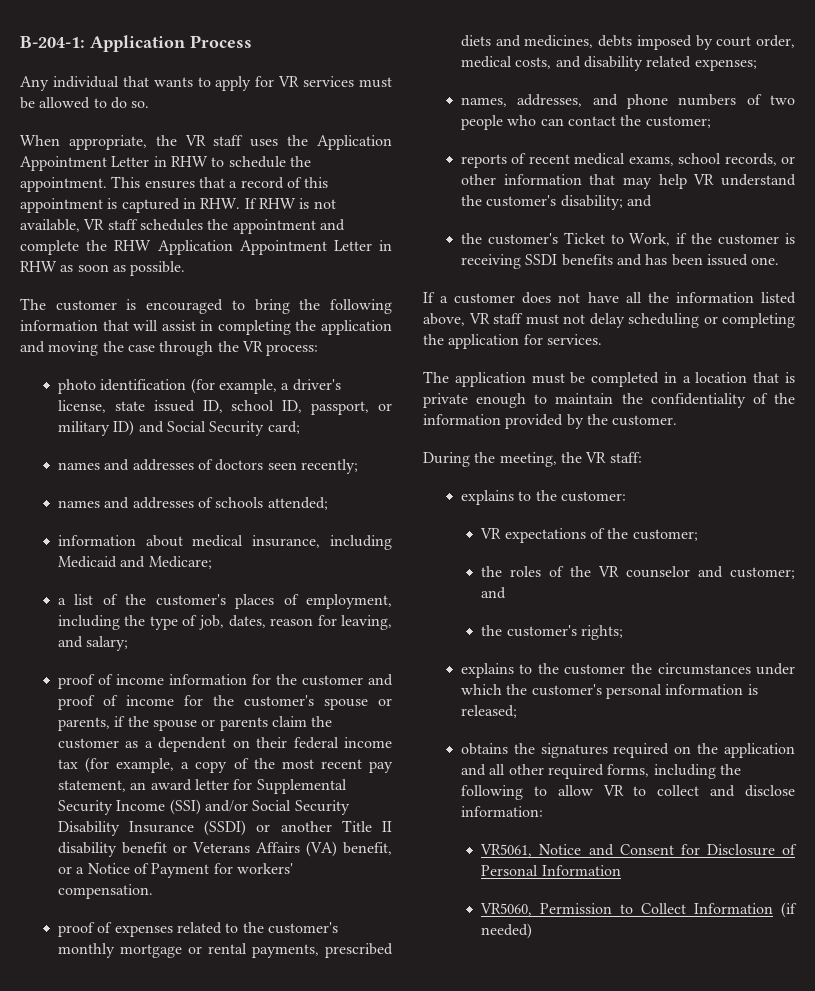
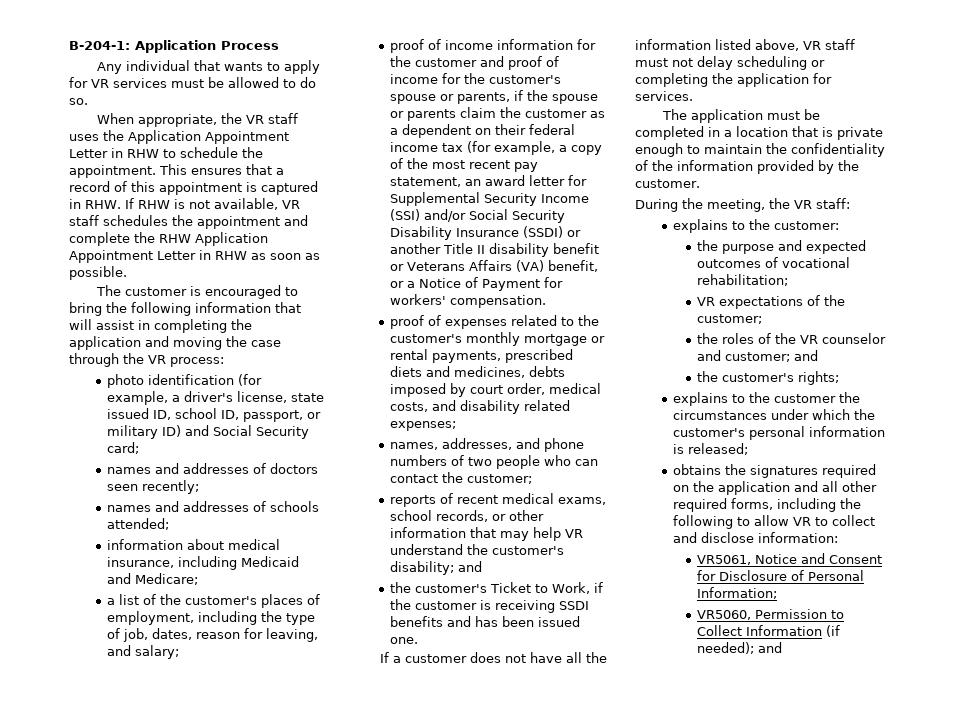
(626, 496) none -> [697,240,867,254] [697,257,851,268] [697,274,789,286] // the purpose and expected outcomes of vocational rehabilitation;
[541,865,621,876] Information -> [697,587,778,599] Information;
[481,923,533,939] needed) -> [697,642,783,654] needed); and

